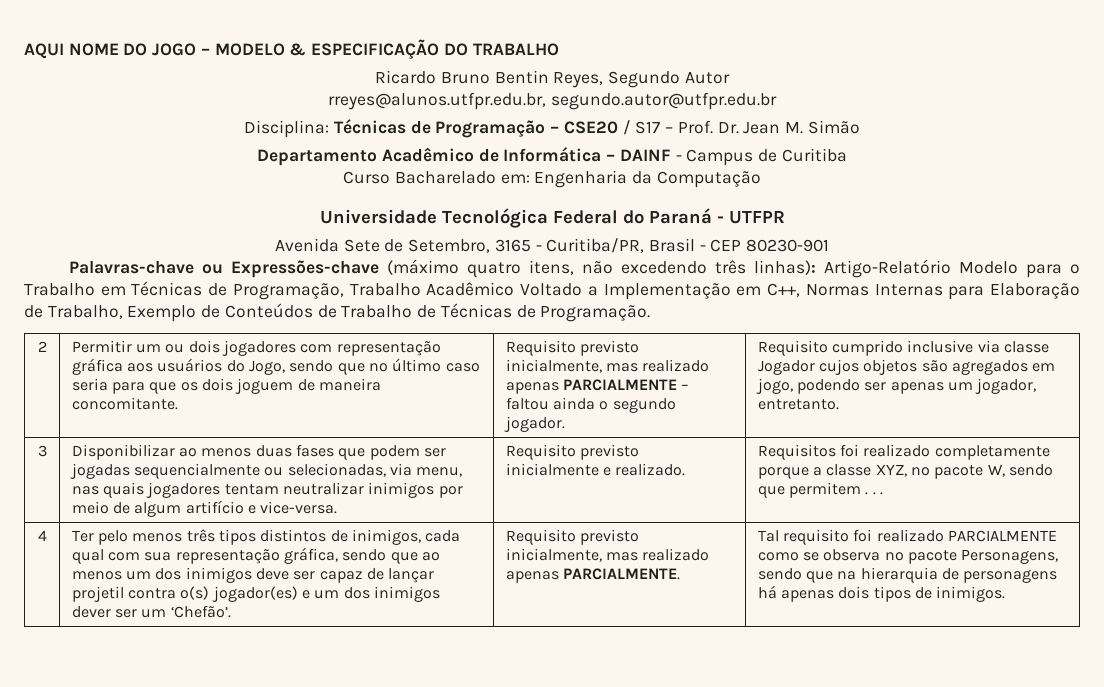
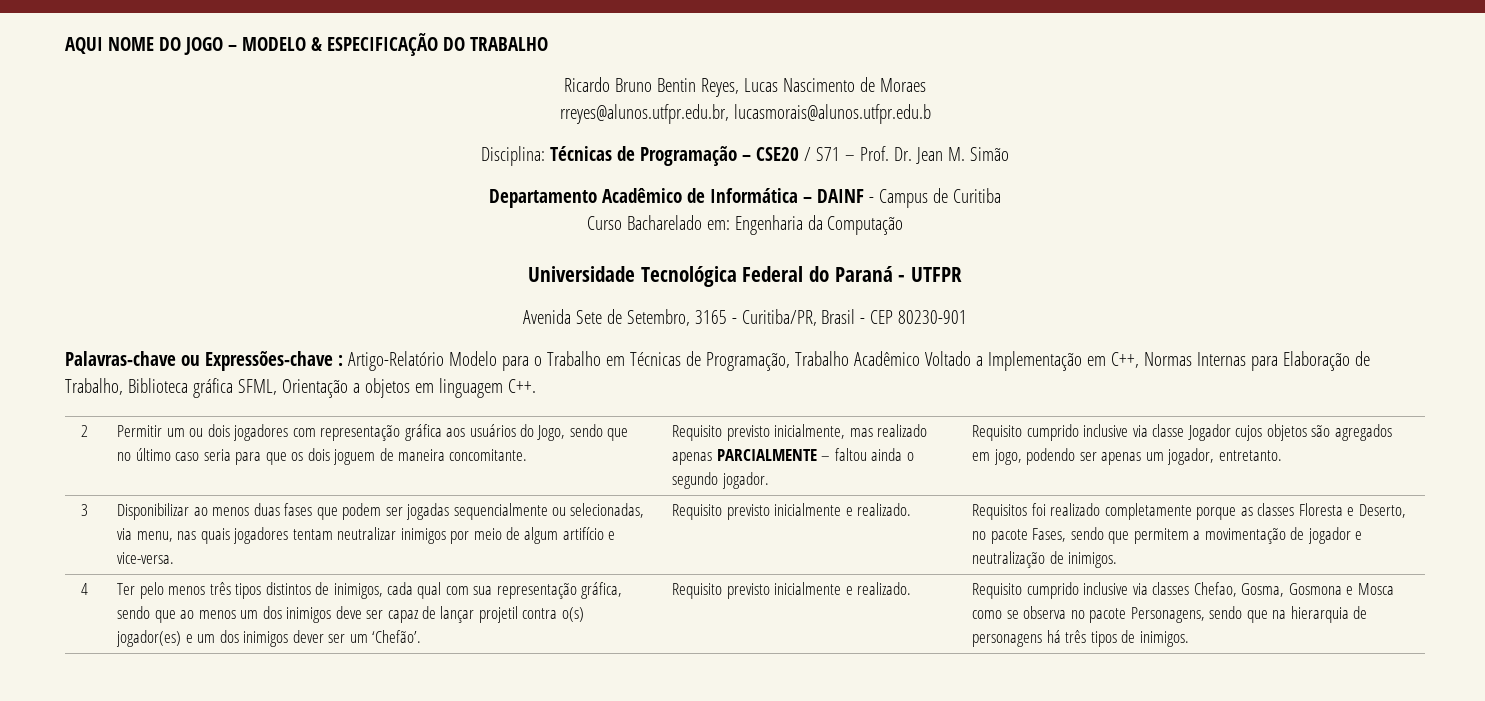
[608,71,730,88] Segundo Autor -> [743,77,926,92] Lucas Nascimento de Moraes
[550,92,777,110] segundo.autor@utfpr.edu.br -> [733,104,931,124] lucasmorais@alunos.utfpr.edu.b
[635,121,661,134] S17 -> [815,147,840,161] S71
[386,259,816,278] (máximo quatro itens, não excedendo três linhas): -> [337,355,343,366] :
[127,303,651,322] Exemplo de Conteúdos de Trabalho de Técnicas de Programação. -> [127,378,536,398] Biblioteca gráfica SFML, Orientação a objetos em linguagem C++.
[813,464,1005,479] a classe XYZ, no pacote W, -> [1240,503,1406,518] [972,528,1067,544] as classes Floresta e Deserto, no pacote Fases,
[865,492,884,495] . . . -> [1193,527,1362,544] [972,551,1118,568] a movimentação de jogador e neutralização de inimigos.
[505,548,710,562] [505,568,681,583] [757,529,1058,545] inicialmente, mas realizado apenas PARCIALMENTE. | Tal requisito foi realizado PARCIALMENTE -> [774,582,912,595] [972,582,1394,599] inicialmente e realizado. | Requisito cumprido inclusive via classes Chefao, Gosma, Gosmona e Mosca
[781,586,870,602] apenas dois -> [1065,630,1087,643] três

